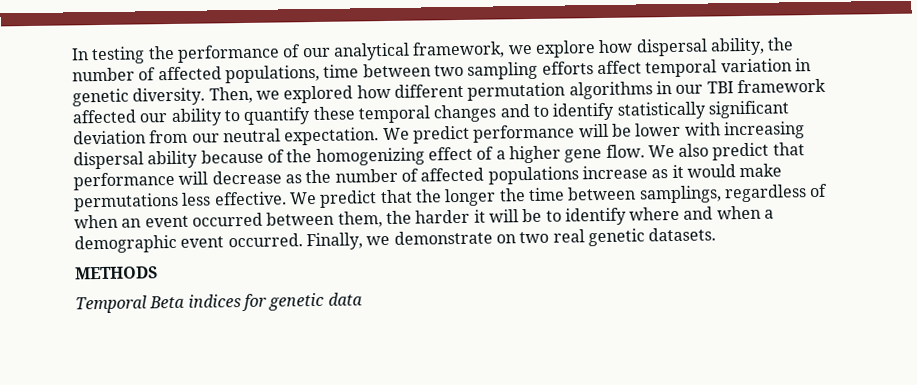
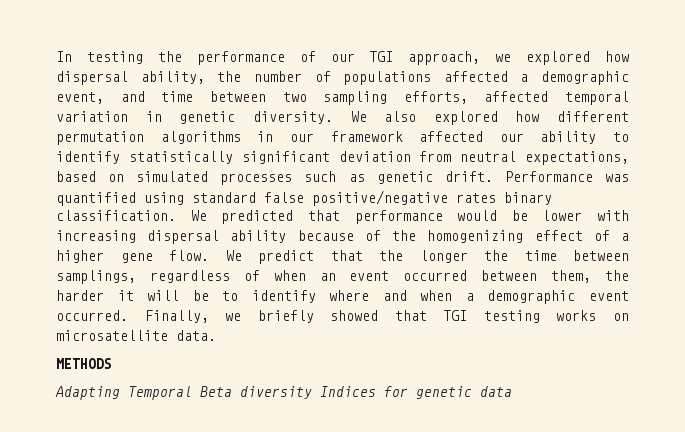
[332,40,596,61] analytical framework, we explore -> [369,51,591,65] TGI approach, we explored
[157,64,320,84] affected populations, -> [343,71,629,85] [56,91,145,104] populations affected a demographic event, and
[541,60,642,75] efforts affect -> [403,91,549,104] efforts, affected
[208,86,280,104] Then, we -> [350,111,417,122] We also
[706,81,734,94] TBI -> (314, 137) none
[243,103,549,125] quantify these temporal changes and to -> (629, 137) none
[191,123,609,146] our neutral expectation. We predict performance will -> [460,151,629,165] [56,171,629,185] [56,190,552,206] [56,210,498,224] neutral expectations, based on simulated processes such as genetic drift. Performance was quantified using standard false positive/negative rates binary classification. We predicted that performance would
[678,142,805,161] [73,163,783,191] [73,191,317,212] also predict that performance will decrease as the number of affected populations increase as it would make permutations less effective. We -> (242, 255) none
[393,227,717,247] demonstrate on two real genetic datasets. -> [257,310,629,323] [56,330,216,341] briefly showed that TGI testing works on microsatellite data.
(158, 273) none -> [55,386,120,400] Adapting
[187,294,241,308] indices -> [240,386,376,399] diversity Indices

